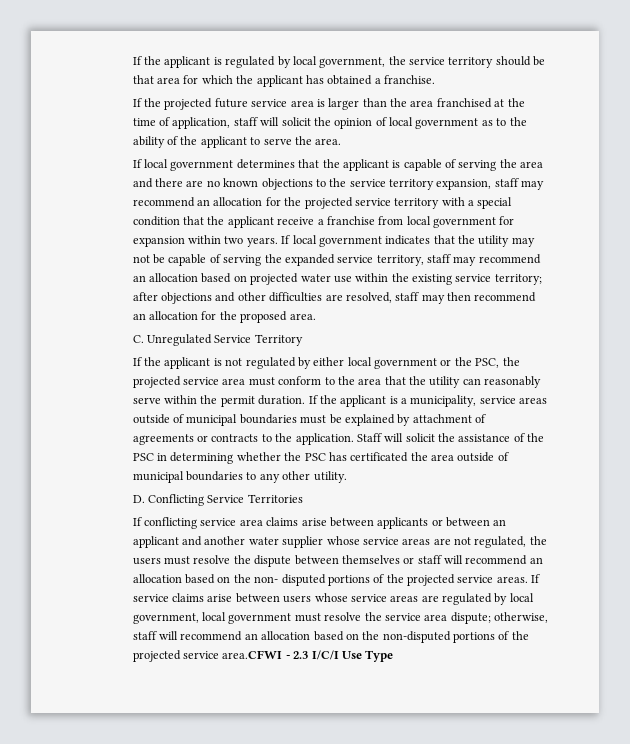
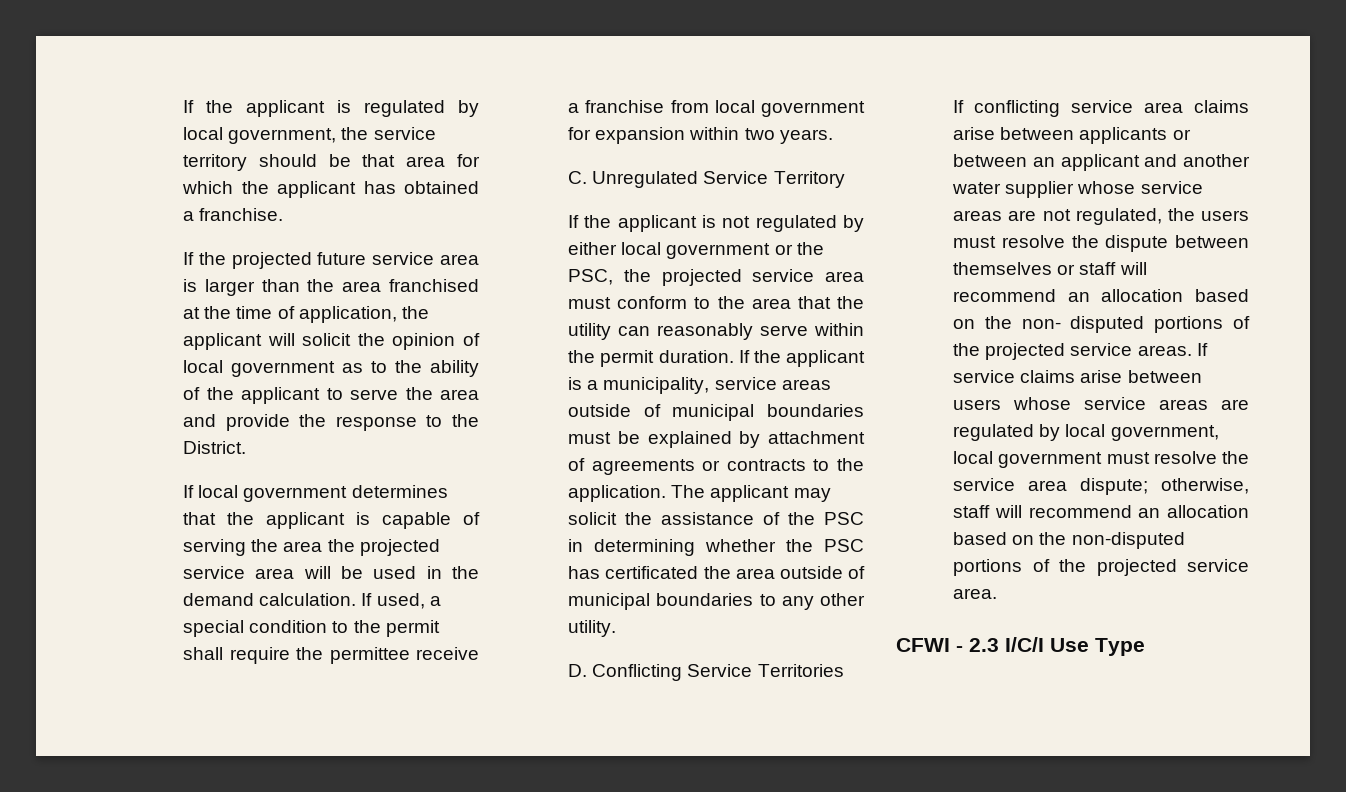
[233,117,258,126] staff -> [401,306,429,319] [183,333,263,350] the applicant
[315,138,342,145] area. -> [439,389,479,400] [183,414,480,431] [183,441,247,454] area and provide the response to the District.
[132,178,545,190] [132,197,513,209] [132,216,274,228] and there are no known objections to the service territory expansion, staff may recommend an allocation for the projected service territory with a special condition that the applicant -> [327,539,440,556] [183,566,479,579] [183,593,441,609] [183,620,440,637] [183,647,410,664] the projected service area will be used in the demand calculation. If used, a special condition to the permit shall require the permittee
[281,235,535,247] [132,254,541,266] [132,273,542,285] [132,292,537,304] [132,311,316,323] If local government indicates that the utility may not be capable of serving the expanded service territory, staff may recommend an allocation based on projected water use within the existing service territory; after objections and other difficulties are resolved, staff may then recommend an allocation for the proposed area. -> (833, 136) none
[356,433,404,442] Staff will -> [671,485,831,502] The applicant may
[222,650,283,659] area.CFWI -> [953,588,998,599] [896,638,950,652] area. // CFWI

